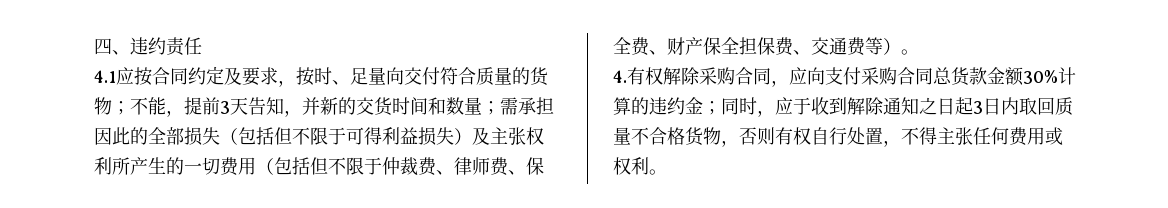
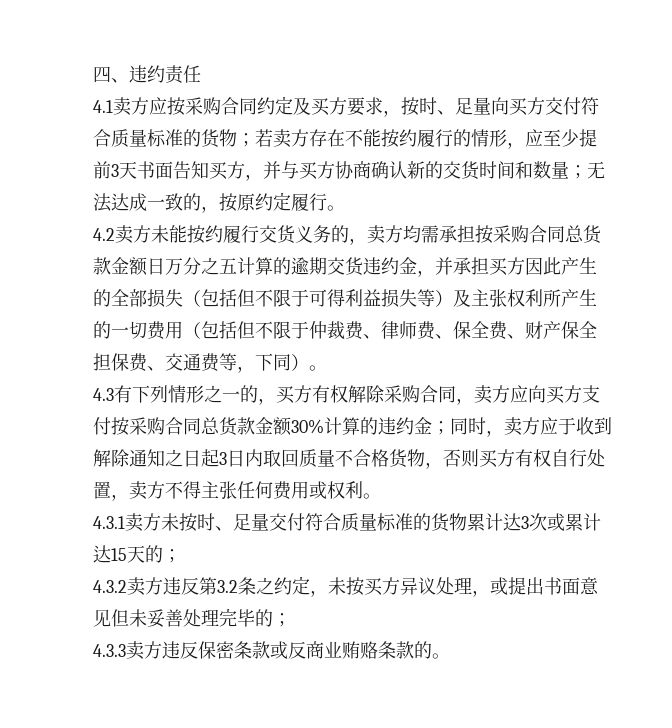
[116,67,152,86] 应按 -> [113,97,221,116] 卖方应按采购
(242, 76) none -> [311,97,347,116] 买方
[404,67,512,86] 交付符合质量 -> [509,97,599,116] [93,129,183,148] 买方交付符合质量标准
[130,97,320,117] 不能，提前3天告知，并 -> [255,129,597,149] [93,161,407,181] 若卖方存在不能按约履行的情形，应至少提前3天书面告知买方，并与买方协商确认
[500,97,554,115] [94,127,130,145] 需承担因此 -> [587,161,605,179] [93,192,345,213] [93,225,602,245] [93,257,597,277] 无法达成一致的，按原约定履行。 // 4.2卖方未能按约履行交货义务的，卖方均需承担按采购合同总货款金额日万分之五计算的逾期交货违约金，并承担买方因此产生
(454, 136) none -> [417,289,435,307] 等
(883, 46) none -> [237,353,291,373] ，下同
[613,70,627,83] 4. -> [93,385,312,405] 4.3有下列情形之一的，买方
[789,67,861,85] 应向支付 -> [474,385,600,404] [93,417,129,436] 卖方应向买方支付按
(775, 113) none -> [504,417,540,436] 卖方
(775, 136) none -> [479,449,515,468] 买方
(901, 143) none -> [129,481,165,500] 卖方
(667, 172) none -> [93,513,601,532] [93,545,181,563] [93,576,599,597] [93,608,291,628] [93,641,450,660] // 4.3.1卖方未按时、足量交付符合质量标准的货物累计达3次或累计达15天的； // 4.3.2卖方违反第3.2条之约定，未按买方异议处理，或提出书面意见但未妥善处理完毕的； // 4.3.3卖方违反保密条款或反商业贿赂条款的。

